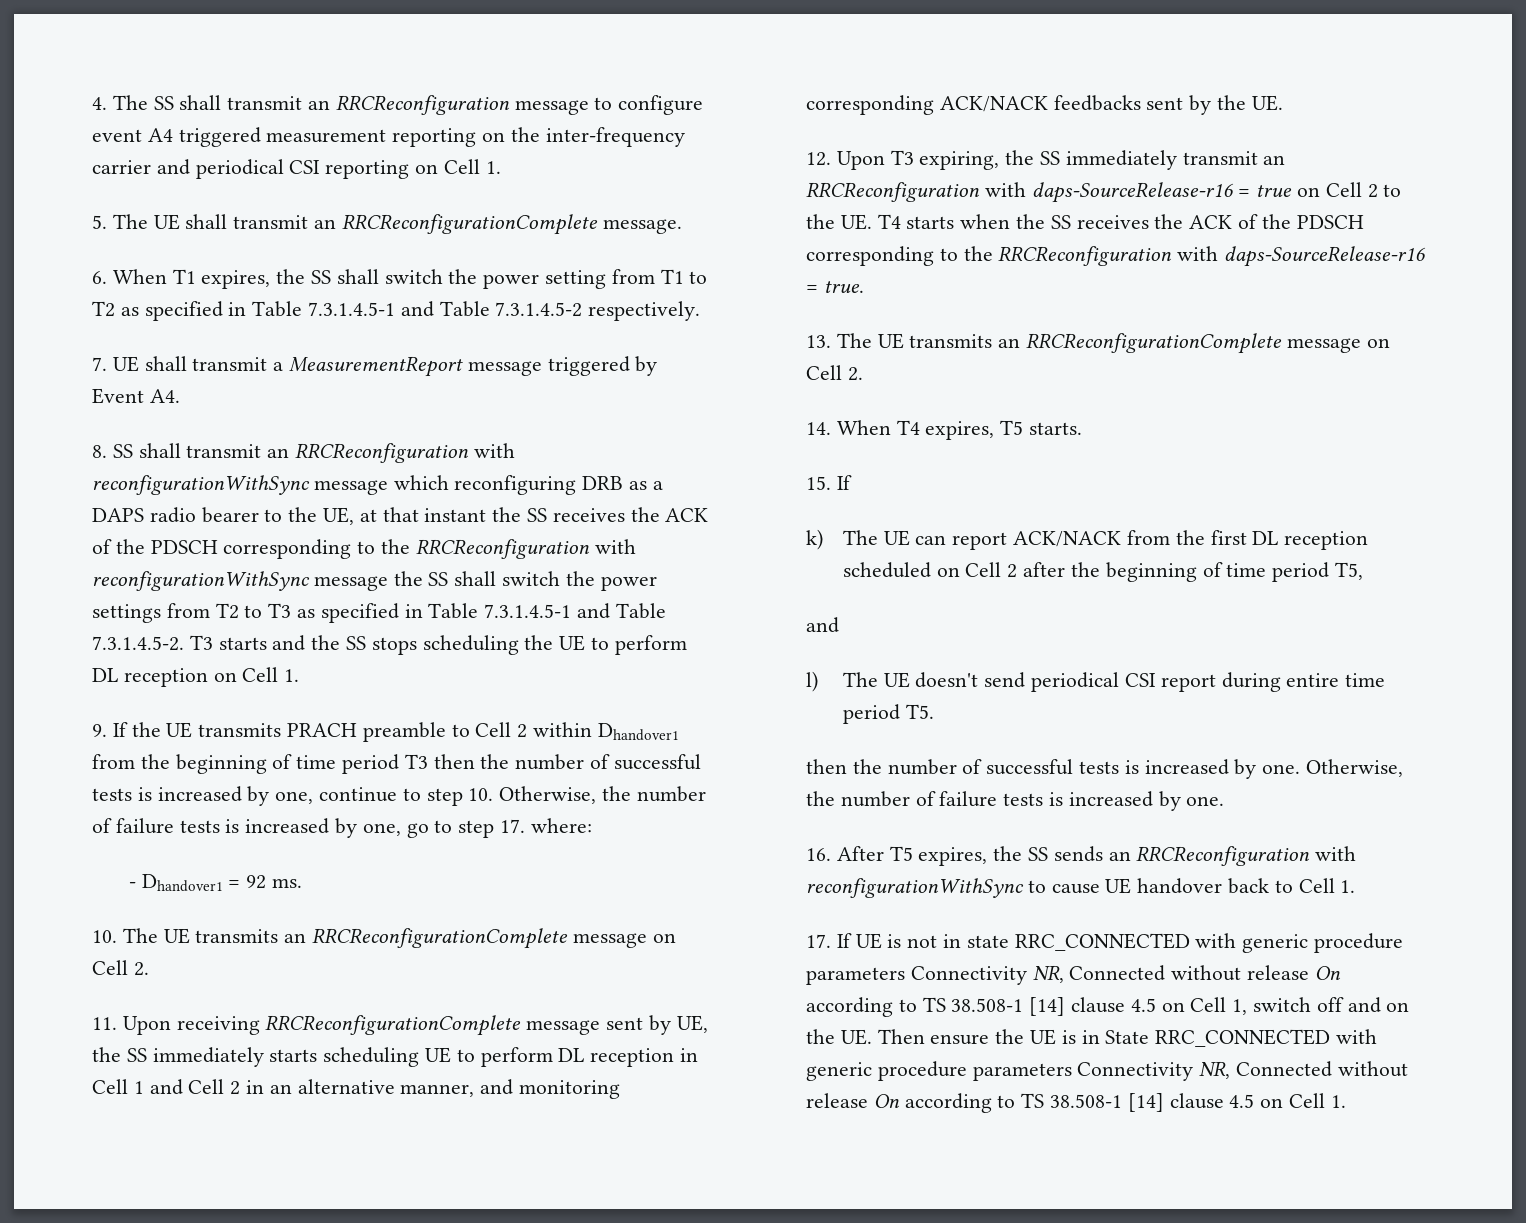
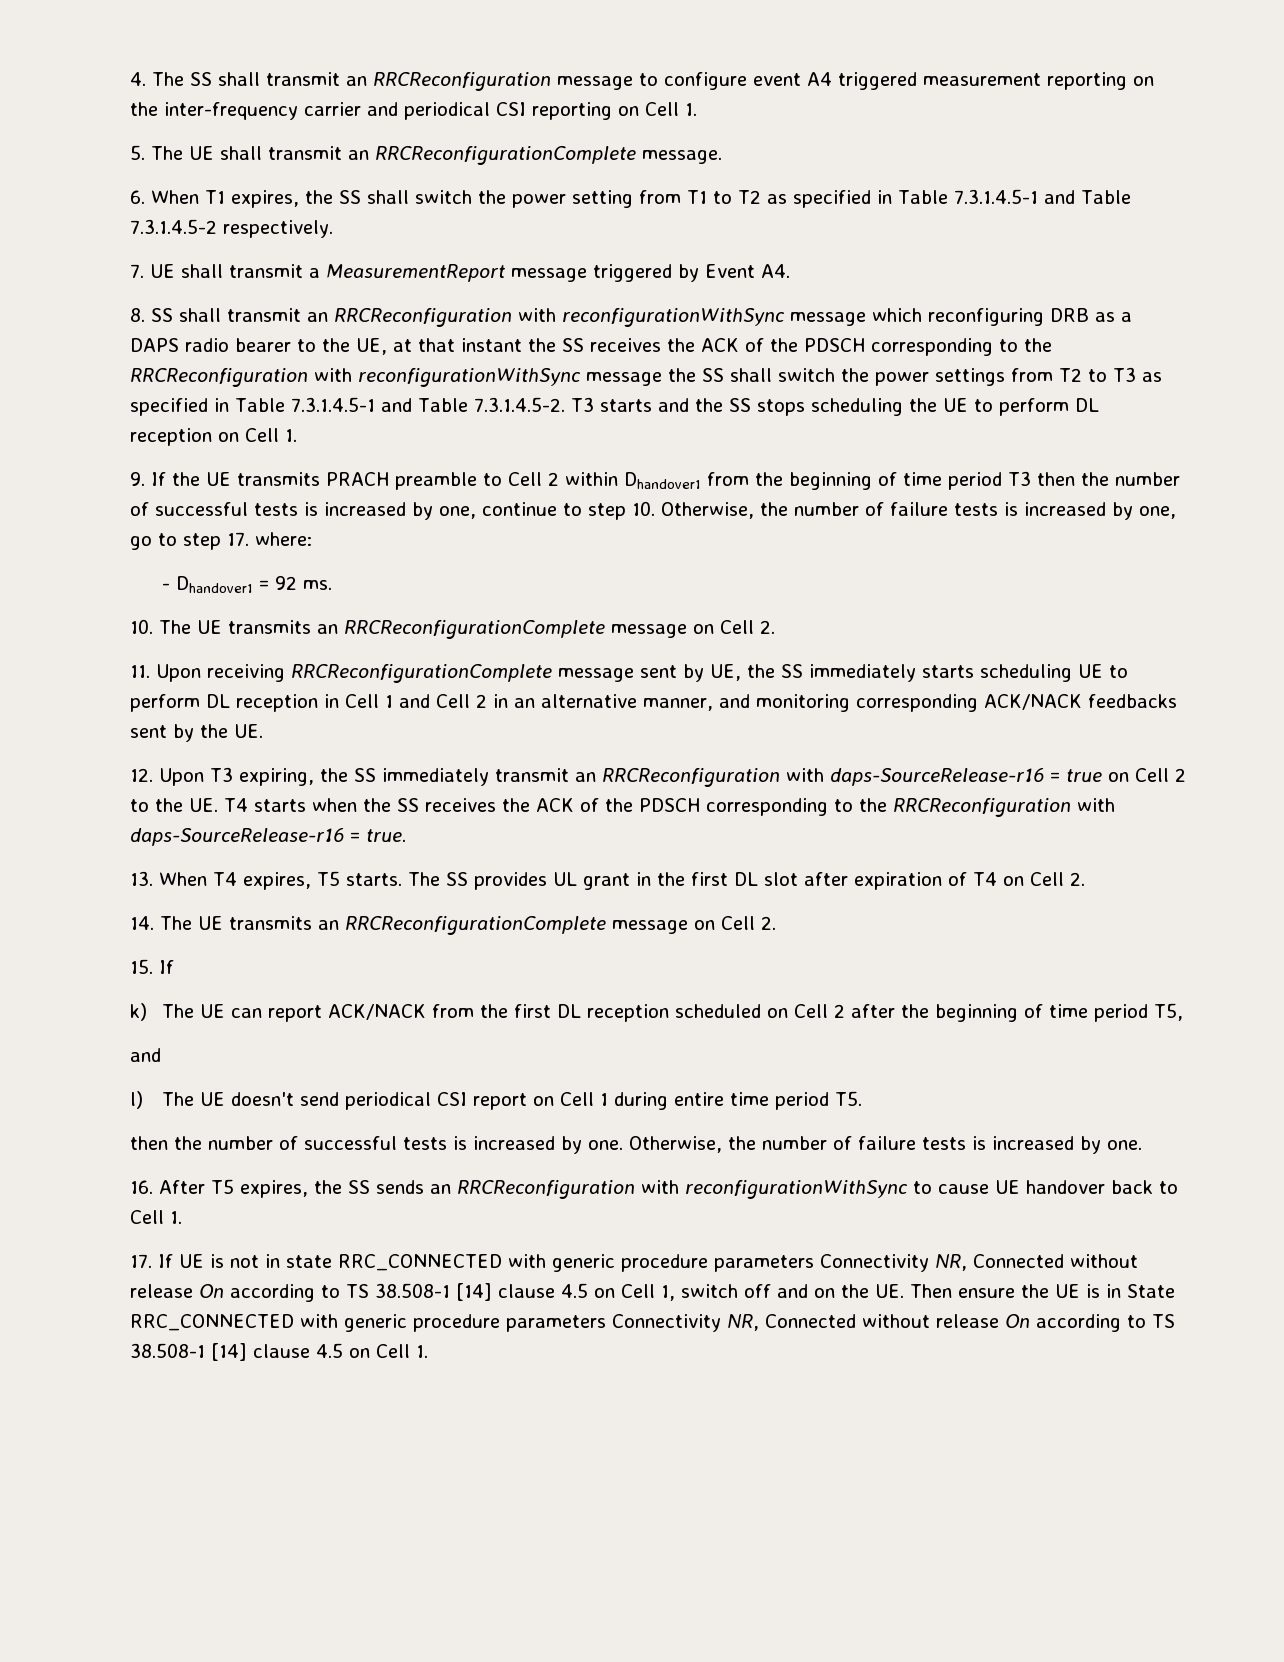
[836,333,1390,354] [805,365,863,381] [805,420,1082,440] The UE transmits an RRCReconfigurationComplete message on Cell 2. // 14. When T4 expires, T5 starts. -> [158,871,1085,890] [129,916,776,935] When T4 expires, T5 starts. The SS provides UL grant in the first DL slot after expiration of T4 on Cell 2. // 14. The UE transmits an RRCReconfigurationComplete message on Cell 2.
(1216, 683) none -> [532,1092,608,1106] on Cell 1

